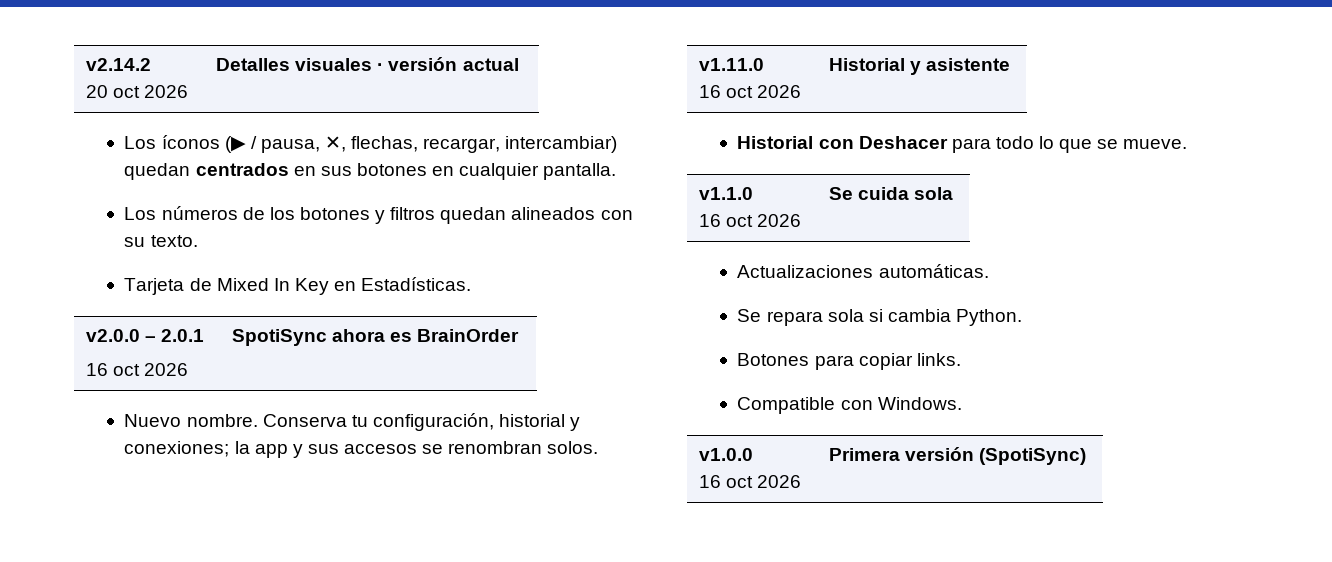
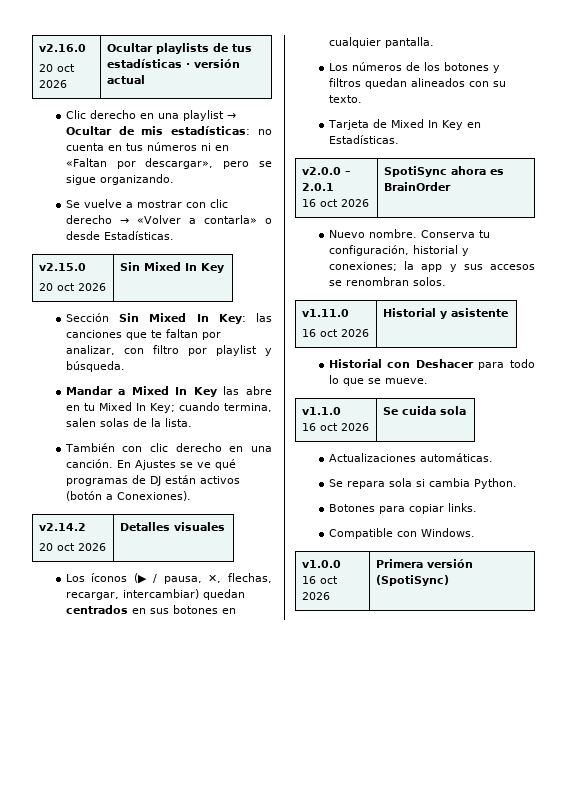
(86, 64) none -> [38,44,86,52] [38,64,75,72] [38,80,67,88] [106,43,252,54] [106,59,240,68] [106,75,145,84] [65,110,236,121] [65,126,272,135] [65,142,229,151] [65,158,272,169] [65,174,174,185] [65,199,228,208] [65,215,272,224] [65,231,174,240] [38,263,86,271] [38,283,106,291] [119,262,224,273] [65,313,272,324] [65,329,221,340] [65,345,272,356] [65,361,125,372] [65,386,272,397] [65,402,272,413] [65,418,192,427] [64,443,272,452] [65,459,236,470] [65,475,240,486] [65,491,191,501] v2.16.0 // 20 oct 2026 | Ocultar playlists de tus estadísticas · versión actual // Clic derecho en una playlist → Ocultar de mis estadísticas: no cuenta en tus números ni en «Faltan por descargar», pero se sigue organizando. // Se vuelve a mostrar con clic derecho → «Volver a contarla» o desde Estadísticas. // v2.15.0 // 20 oct 2026 | Sin Mixed In Key // Sección Sin Mixed In Key: las canciones que te faltan por analizar, con filtro por playlist y búsqueda. // Mandar a Mixed In Key las abre en tu Mixed In Key; cuando termina, salen solas de la lista. // También con clic derecho en una canción. En Ajustes se ve qué programas de DJ están activos (botón a Conexiones). //
[377,57,519,71] · versión actual -> (225, 526) none

